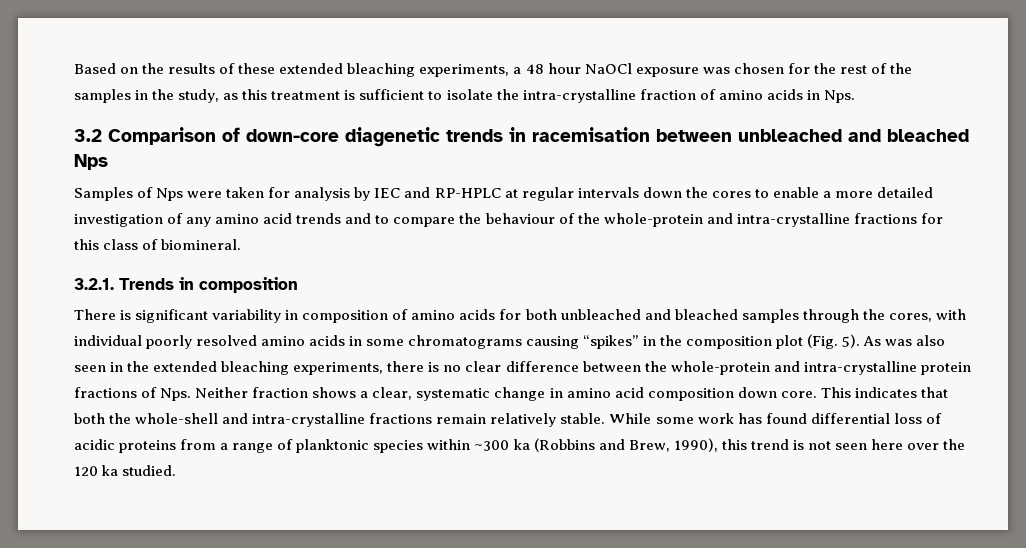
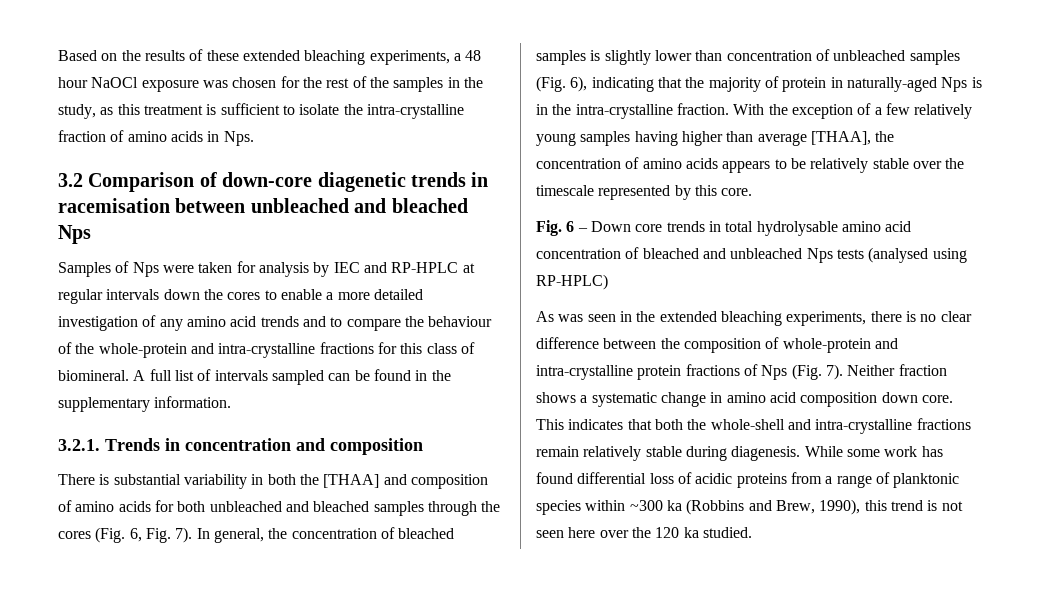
(242, 244) none -> [133,369,451,385] [58,396,232,412] A full list of intervals sampled can be found in the supplementary information.
(194, 283) none -> [185,438,325,451] concentration and
[135,309,209,323] significant -> [113,474,181,485] substantial
(299, 315) none -> [267,474,407,488] both the [THAA] and
[888,309,966,322] [74,334,860,349] cores, with individual poorly resolved amino acids in some chromatograms causing “spikes” in the composition plot (Fig. 5). -> [58,527,455,543] [536,49,960,65] [536,76,982,92] [536,103,973,119] [536,131,895,146] [536,157,965,173] [536,185,753,200] [536,220,912,236] [536,247,967,263] [536,274,608,290] cores (Fig. 6, Fig. 7). In general, the concentration of bleached samples is slightly lower than concentration of unbleached samples (Fig. 6), indicating that the majority of protein in naturally-aged Nps is in the intra-crystalline fraction. With the exception of a few relatively young samples having higher than average [THAA], the concentration of amino acids appears to be relatively stable over the timescale represented by this core. // Fig. 6 – Down core trends in total hydrolysable amino acid concentration of bleached and unbleached Nps tests (analysed using RP-HPLC) //
[915,335,945,346] also -> (584, 318) none
(667, 366) none -> [683,337,780,353] composition of
[160,388,192,401] Nps. -> [761,364,843,380] Nps (Fig. 7).
[372,387,413,400] clear, -> (588, 399) none
[560,413,606,424] stable. -> [645,446,801,461] stable during diagenesis.

